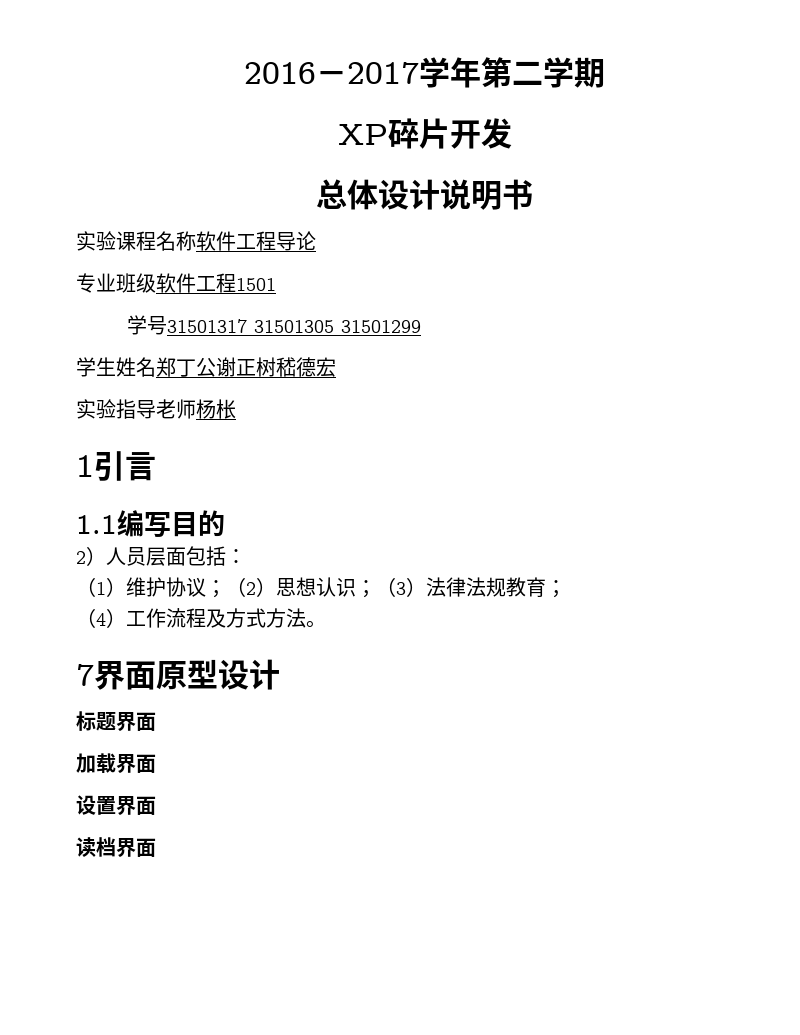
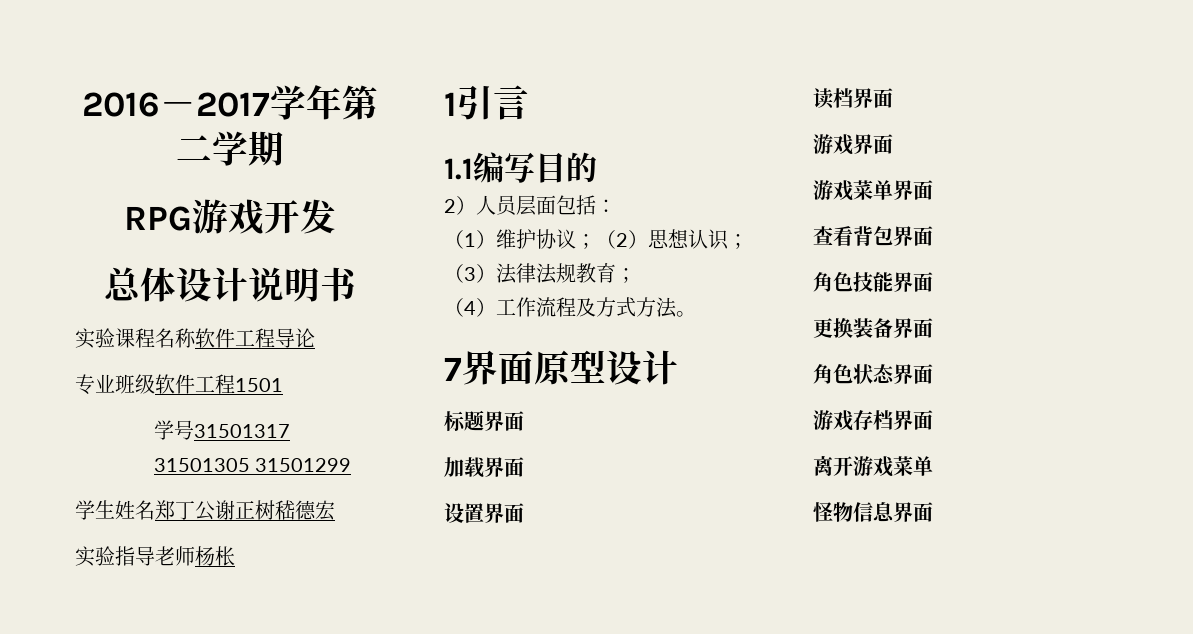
[337,118,450,149] XP碎片 -> [124,199,264,235] RPG游戏
(156, 847) none -> [813,134,893,155] [813,180,933,201] [813,226,933,246] [813,272,933,292] [813,317,933,338] [813,364,933,384] [813,410,933,431] [813,456,933,477] [813,502,933,522] // 游戏界面 // 游戏菜单界面 // 查看背包界面 // 角色技能界面 // 更换装备界面 // 角色状态界面 // 游戏存档界面 // 离开游戏菜单 // 怪物信息界面

